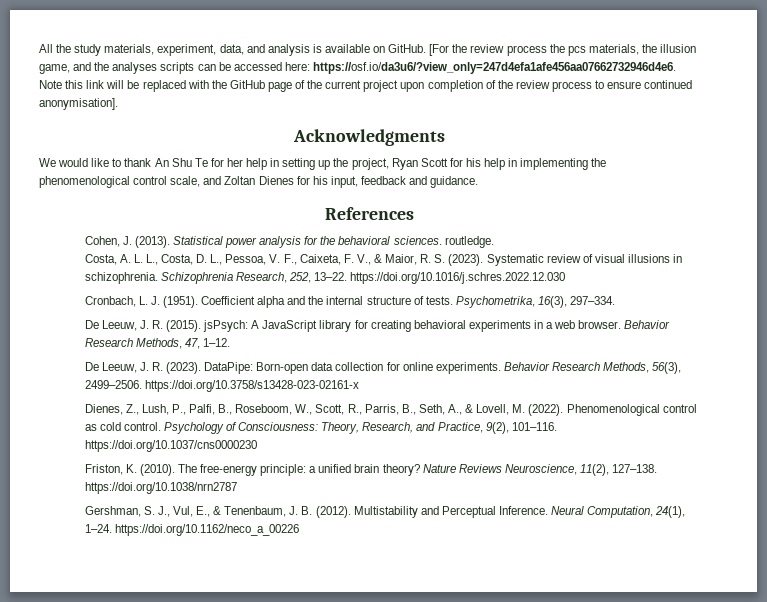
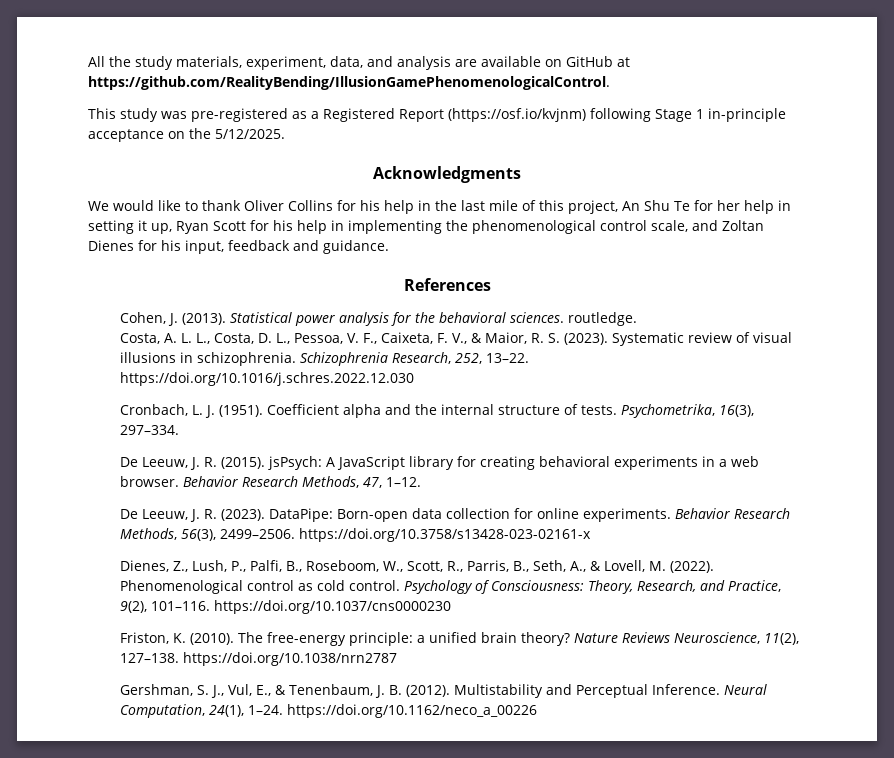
[312,44,322,53] is -> [455,59,477,67] are
[388,44,697,56] [39,62,676,74] [39,80,693,92] [39,98,118,110] GitHub. [For the review process the pcs materials, the illusion game, and the analyses scripts can be accessed here: https://osf.io/da3u6/?view_only=247d4efa1afe456aa07662732946d4e6. Note this link will be replaced with the GitHub page of the current project upon completion of the review process to ensure continued anonymisation]. -> [566,56,630,67] [88,76,610,90] [88,108,786,122] [88,128,285,142] GitHub at https://github.com/RealityBending/IllusionGamePhenomenologicalControl. // This study was pre-registered as a Registered Report (https://osf.io/kvjnm) following Stage 1 in-principle acceptance on the 5/12/2025.
(152, 162) none -> [244,200,618,214] Oliver Collins for his help in the last mile of this project,
[318,158,389,170] up the project, -> [138,220,172,234] it up,

